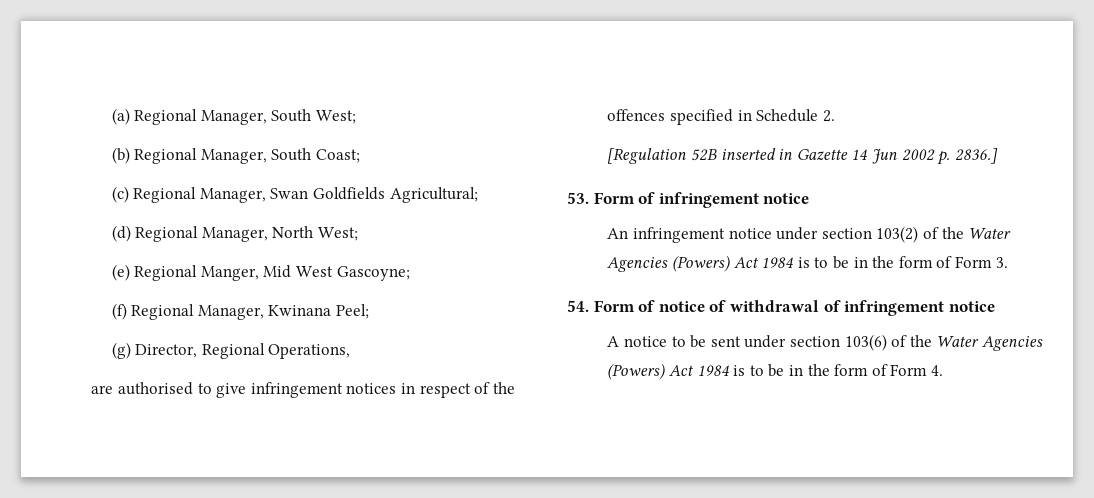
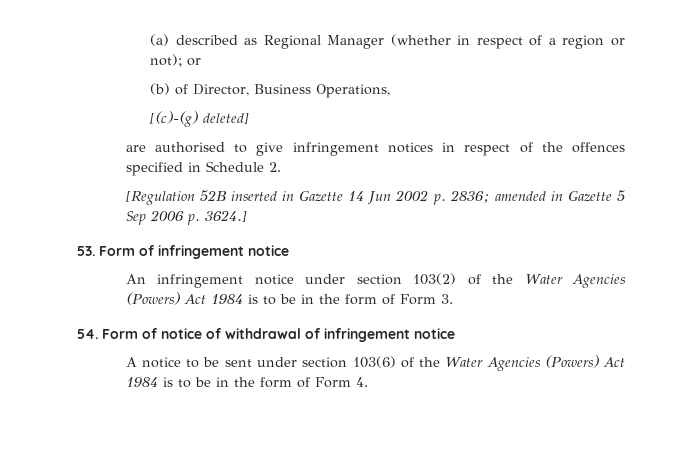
[134,109,357,125] [111,147,361,164] [111,186,478,203] [111,225,359,242] [111,264,410,281] [111,303,370,320] [111,342,351,359] Regional Manager, South West; // (b) Regional Manager, South Coast; // (c) Regional Manager, Swan Goldfields Agricultural; // (d) Regional Manager, North West; // (e) Regional Manger, Mid West Gascoyne; // (f) Regional Manager, Kwinana Peel; // (g) Director, Regional Operations, -> [175,34,625,49] [150,54,202,67] [150,83,391,98] [150,111,250,127] described as Regional Manager (whether in respect of a region or not); or // (b) of Director, Business Operations, // [(c)-(g) deleted]
[954,148,998,164] 2836.] -> [449,190,625,203] [125,210,247,225] 2836; amended in Gazette 5 Sep 2006 p. 3624.]

